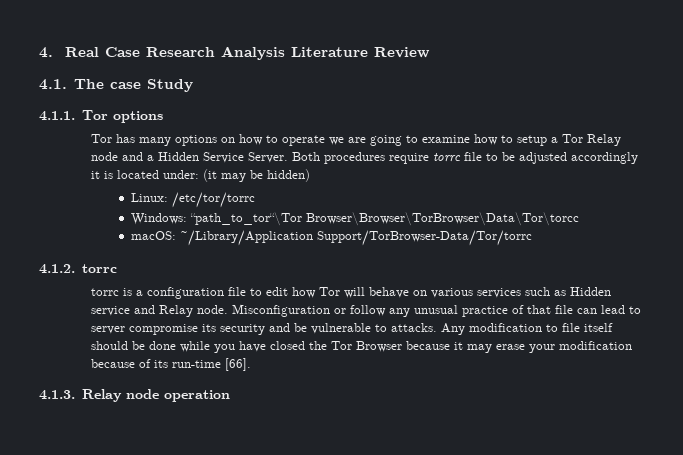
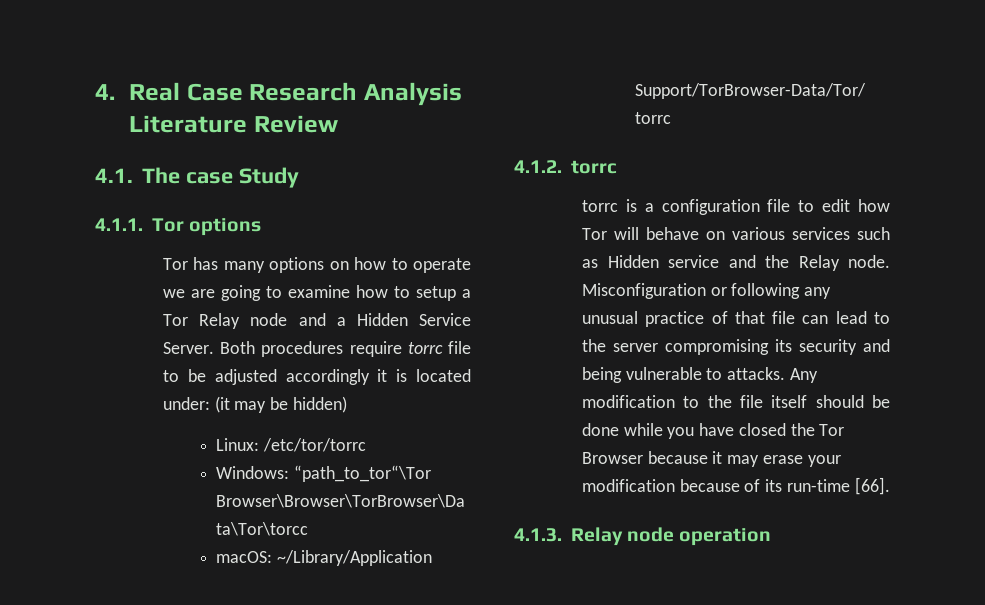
(155, 309) none -> [765,255,790,268] the
[349,305,386,316] follow -> [731,283,801,299] following
[90,324,198,335] server compromise -> [582,339,770,355] the server compromising
[293,323,307,332] be -> [582,367,623,383] being
(558, 328) none -> [707,395,732,408] the

